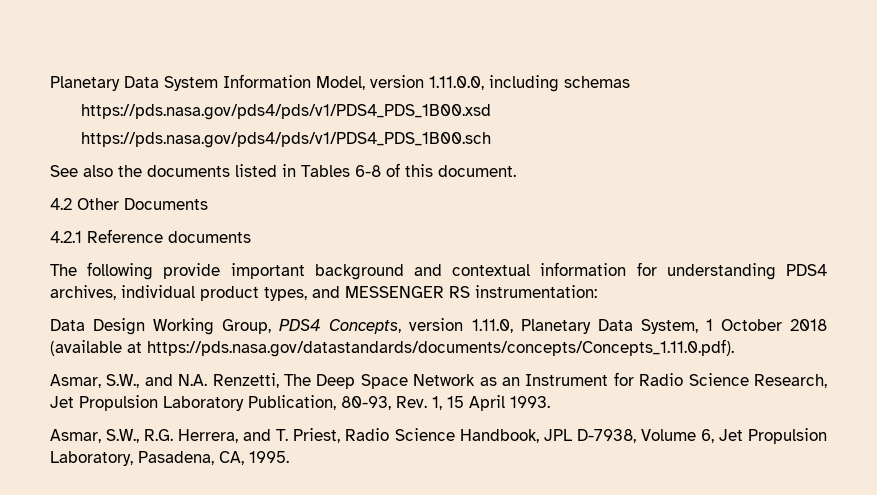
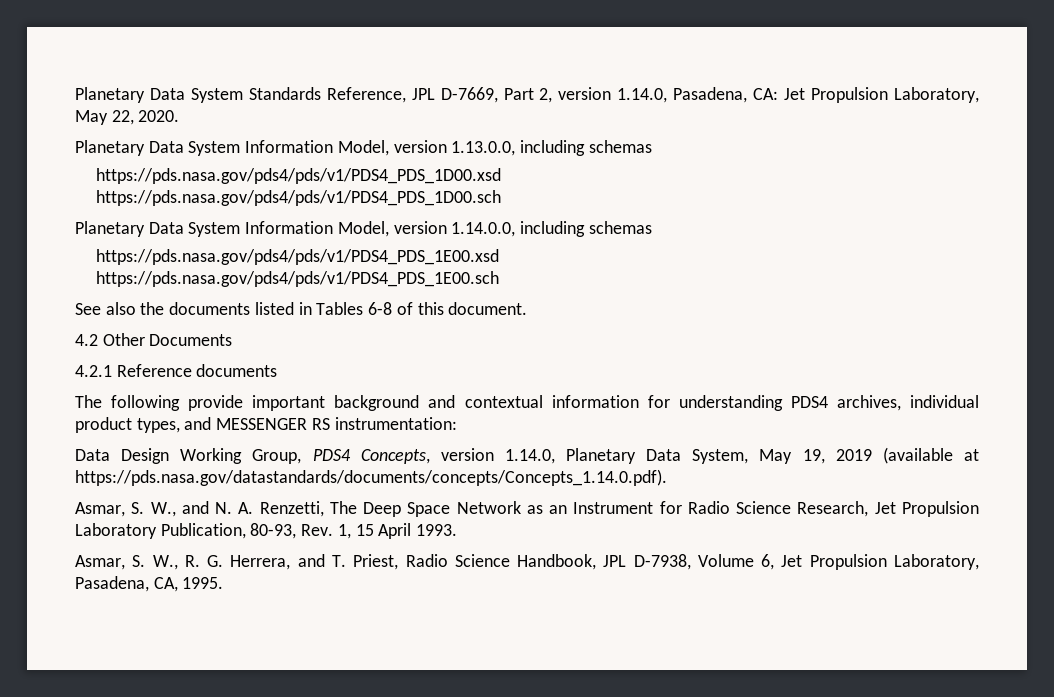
[50,74,630,92] [80,104,491,120] [80,132,491,148] Planetary Data System Information Model, version 1.11.0.0, including schemas // https://pds.nasa.gov/pds4/pds/v1/PDS4_PDS_1B00.xsd // https://pds.nasa.gov/pds4/pds/v1/PDS4_PDS_1B00.sch -> [75,87,979,103] [75,110,180,125] [75,140,652,156] [95,168,501,184] [95,190,501,206] [75,221,652,237] [95,249,499,265] [95,271,499,287] Planetary Data System Standards Reference, JPL D-7669, Part 2, version 1.14.0, Pasadena, CA: Jet Propulsion Laboratory, May 22, 2020. // Planetary Data System Information Model, version 1.13.0.0, including schemas // https://pds.nasa.gov/pds4/pds/v1/PDS4_PDS_1D00.xsd // https://pds.nasa.gov/pds4/pds/v1/PDS4_PDS_1D00.sch // Planetary Data System Information Model, version 1.14.0.0, including schemas // https://pds.nasa.gov/pds4/pds/v1/PDS4_PDS_1E00.xsd // https://pds.nasa.gov/pds4/pds/v1/PDS4_PDS_1E00.sch
[471,319,513,333] 1.11.0, -> [504,449,555,464] 1.14.0,
[705,319,828,331] 1 October 2018 -> [759,449,872,464] May 19, 2019
[147,339,734,357] [50,374,208,388] https://pds.nasa.gov/datastandards/documents/concepts/Concepts_1.11.0.pdf). // Asmar, S.W., and N.A. -> [75,469,667,486] [75,501,254,517] https://pds.nasa.gov/datastandards/documents/concepts/Concepts_1.14.0.pdf). // Asmar, S. W., and N. A.
[106,429,174,443] S.W., R.G. -> [132,555,224,570] S. W., R. G.

